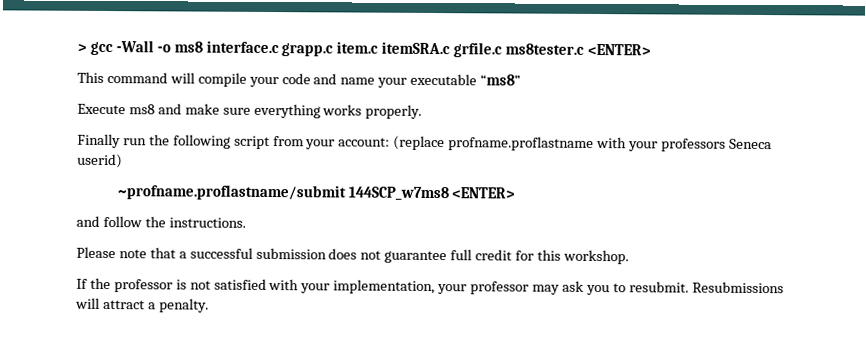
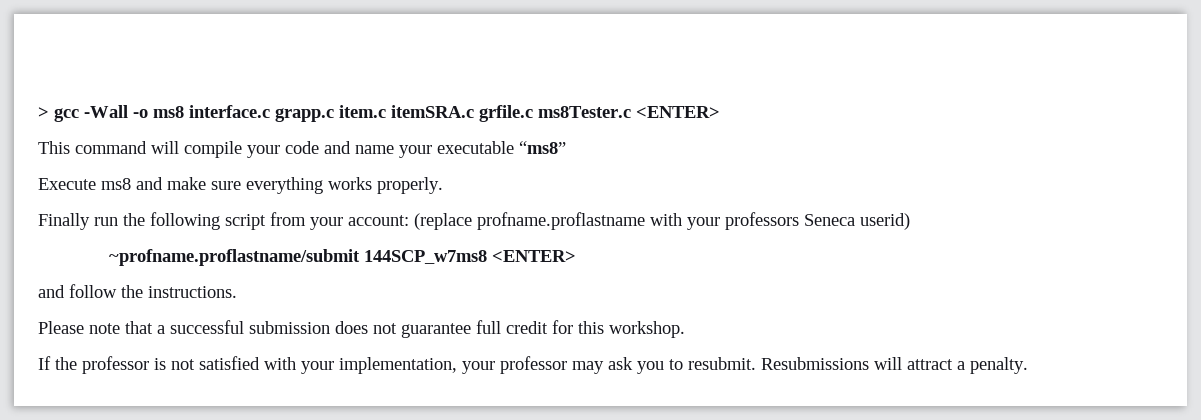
[505,43,585,55] ms8tester.c -> [538,106,631,118] ms8Tester.c

